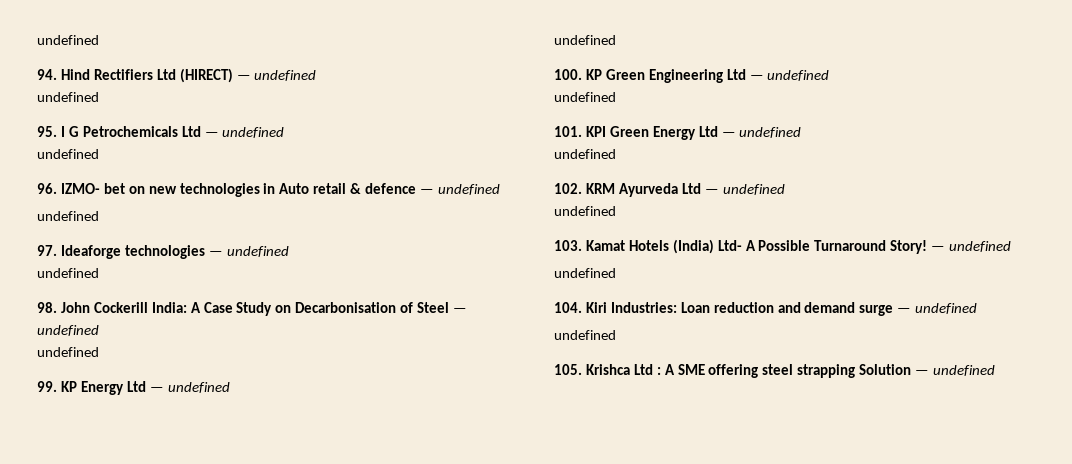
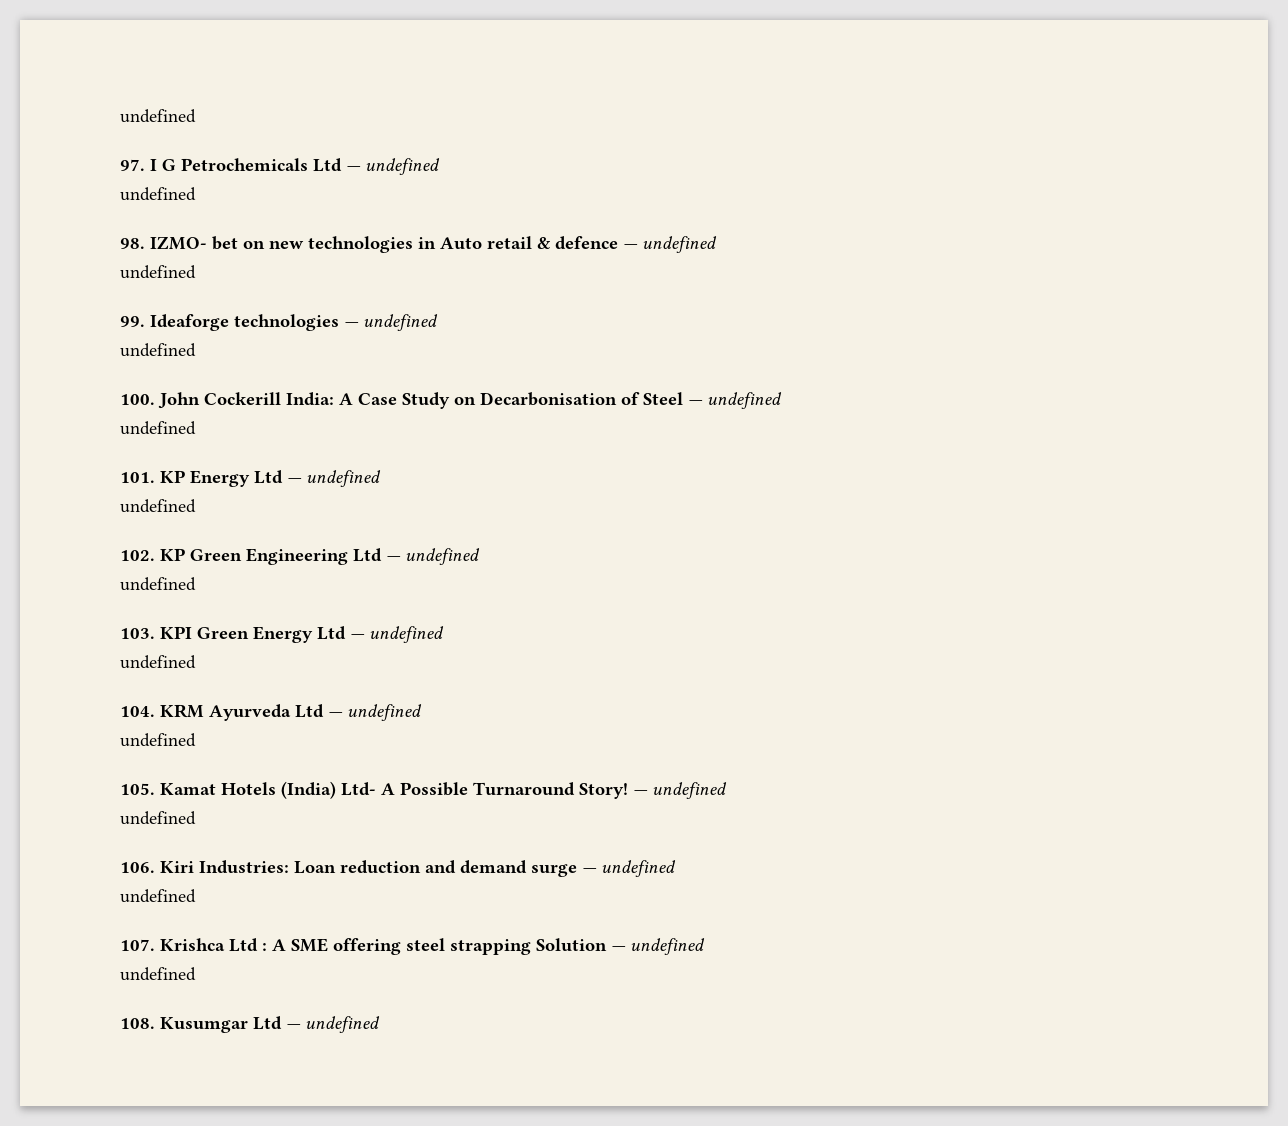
[37,35,99,45] [37,68,317,83] [37,92,99,102] [37,126,57,137] undefined // 94. Hind Rectifiers Ltd (HIRECT) — undefined // undefined // 95. -> [120,109,196,123] [120,159,145,171] undefined // 97.
[37,183,57,194] 96. -> [120,238,145,249] 98.
[37,245,57,256] 97. -> [120,316,145,327] 99.
[37,302,57,313] 98. -> [120,394,155,405] 100.
[37,381,57,392] 99. -> [120,472,155,483] 101.
[554,69,582,80] 100. -> [120,550,155,561] 102.
[554,126,582,137] 101. -> [120,628,155,639] 103.
[554,183,582,194] 102. -> [120,706,155,717] 104.
[554,240,582,251] 103. -> [120,783,155,795] 105.
[554,302,582,313] 104. -> [120,862,155,873] 106.
[554,364,582,375] 105. -> [120,939,155,951] 107.
(996, 370) none -> [120,967,196,981] [120,1016,380,1033] // undefined // 108. Kusumgar Ltd — undefined

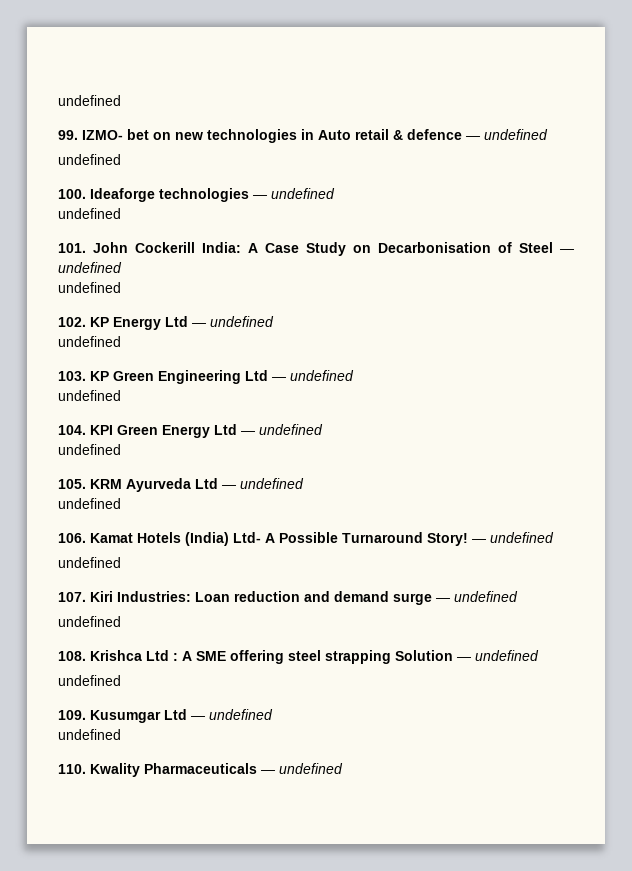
[120,109,196,123] [120,158,440,175] [120,187,196,201] [120,238,145,249] undefined // 97. I G Petrochemicals Ltd — undefined // undefined // 98. -> [58,95,121,106] [58,130,78,140] undefined // 99.
[120,316,145,327] 99. -> [58,189,86,199] 100.
[120,394,155,405] 100. -> [58,243,86,253] 101.
[120,472,155,483] 101. -> [58,317,86,327] 102.
[120,550,155,561] 102. -> [58,371,86,381] 103.
[120,628,155,639] 103. -> [58,425,86,435] 104.
[120,706,155,717] 104. -> [58,479,86,489] 105.
[120,783,155,795] 105. -> [58,533,86,543] 106.
[120,862,155,873] 106. -> [58,592,86,602] 107.
[120,939,155,951] 107. -> [58,651,86,661] 108.
[120,1018,155,1029] 108. -> [58,710,86,720] 109.
(380, 1024) none -> [58,729,121,740] [58,763,343,777] // undefined // 110. Kwality Pharmaceuticals — undefined

